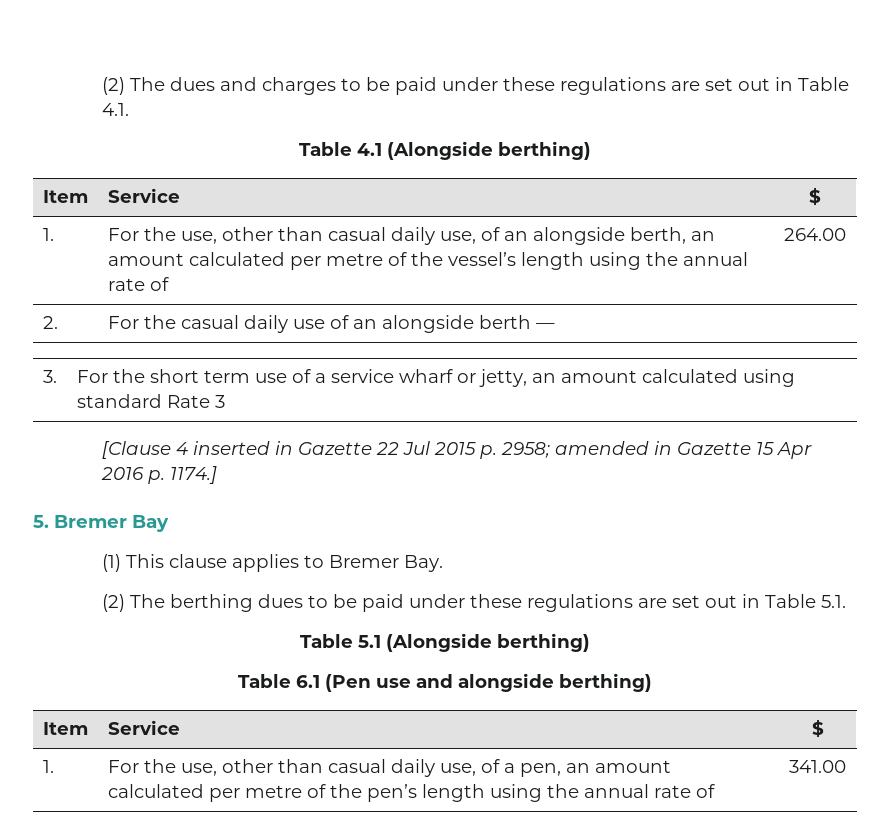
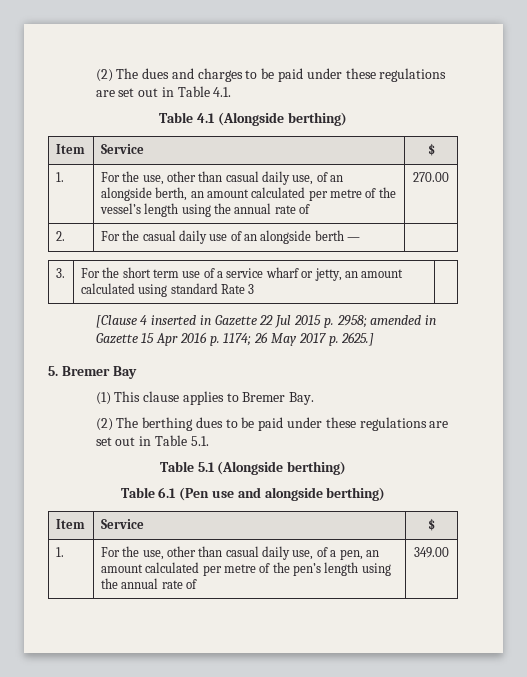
[784,228,846,241] 264.00 -> [413,172,449,182] 270.00
[170,466,218,484] 1174.] -> [223,332,375,346] 1174; 26 May 2017 p. 2625.]
[789,760,846,773] 341.00 -> [414,547,449,558] 349.00

